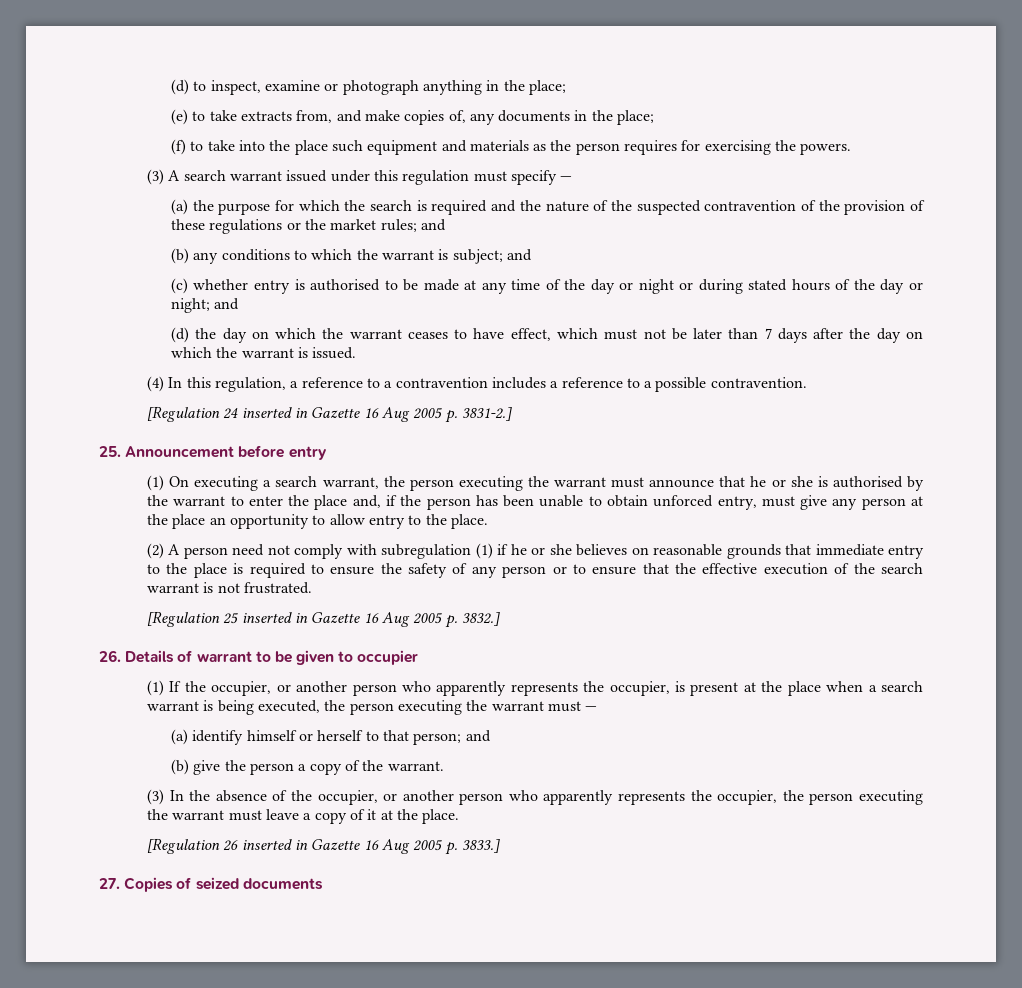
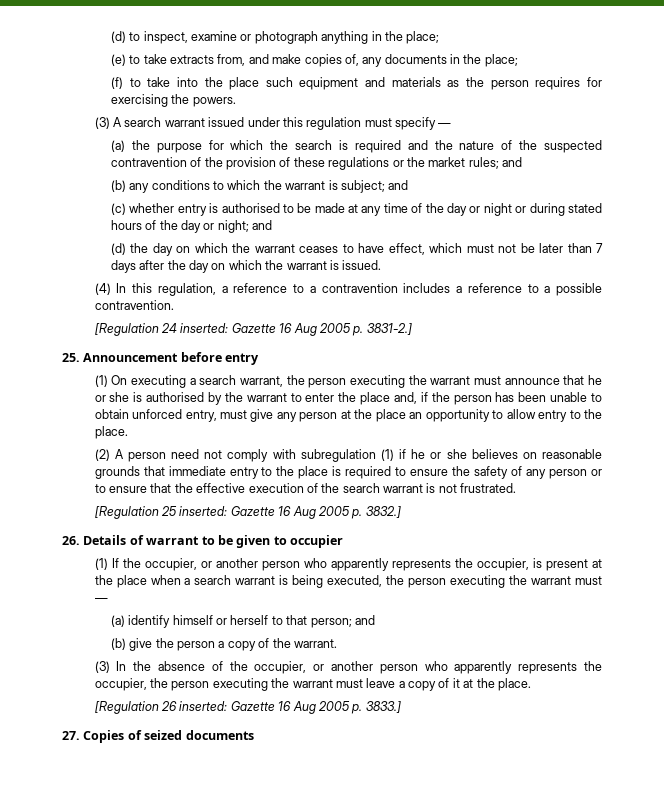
[241,407,308,418] inserted in -> [180,323,229,333] inserted:
[241,612,308,623] inserted in -> [179,506,228,516] inserted:
[241,839,308,850] inserted in -> [179,701,228,711] inserted:

